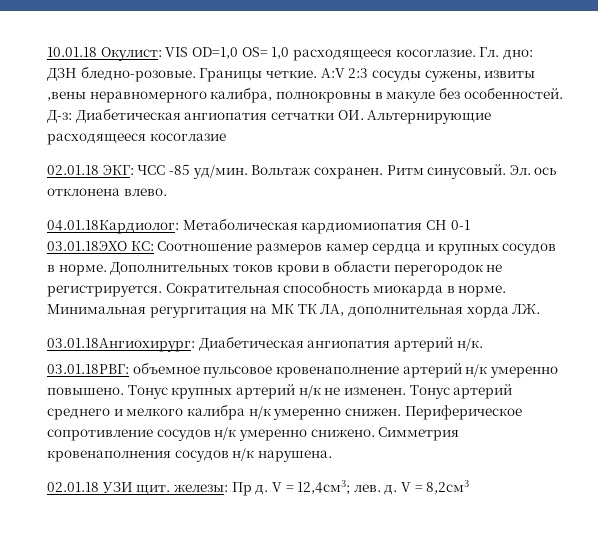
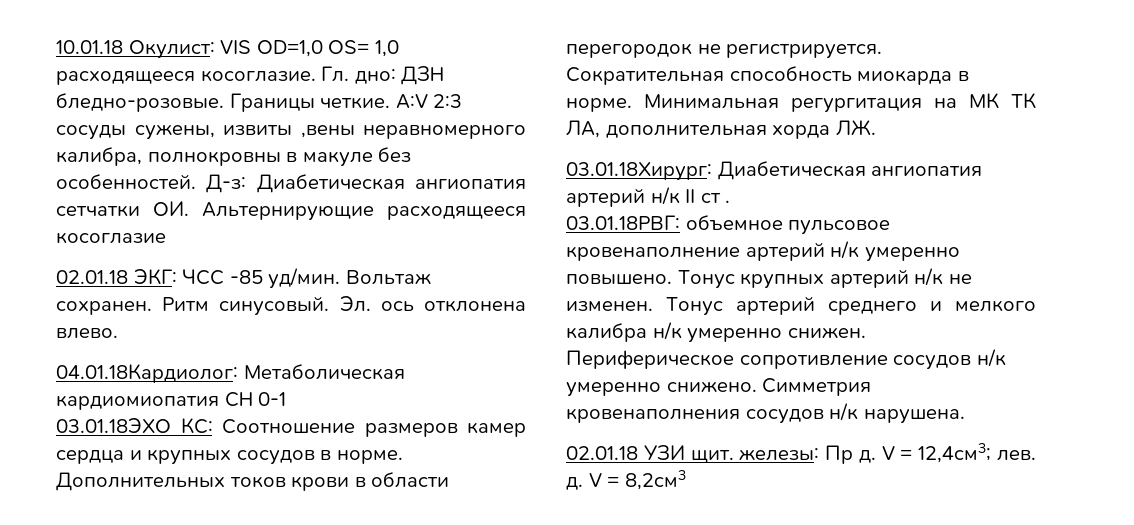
[47,338,195,352] 03.01.18Ангиохирург: -> [566,162,712,181] 03.01.18Хирург:
[456,338,483,351] н/к. -> [650,187,731,205] н/к II ст .

